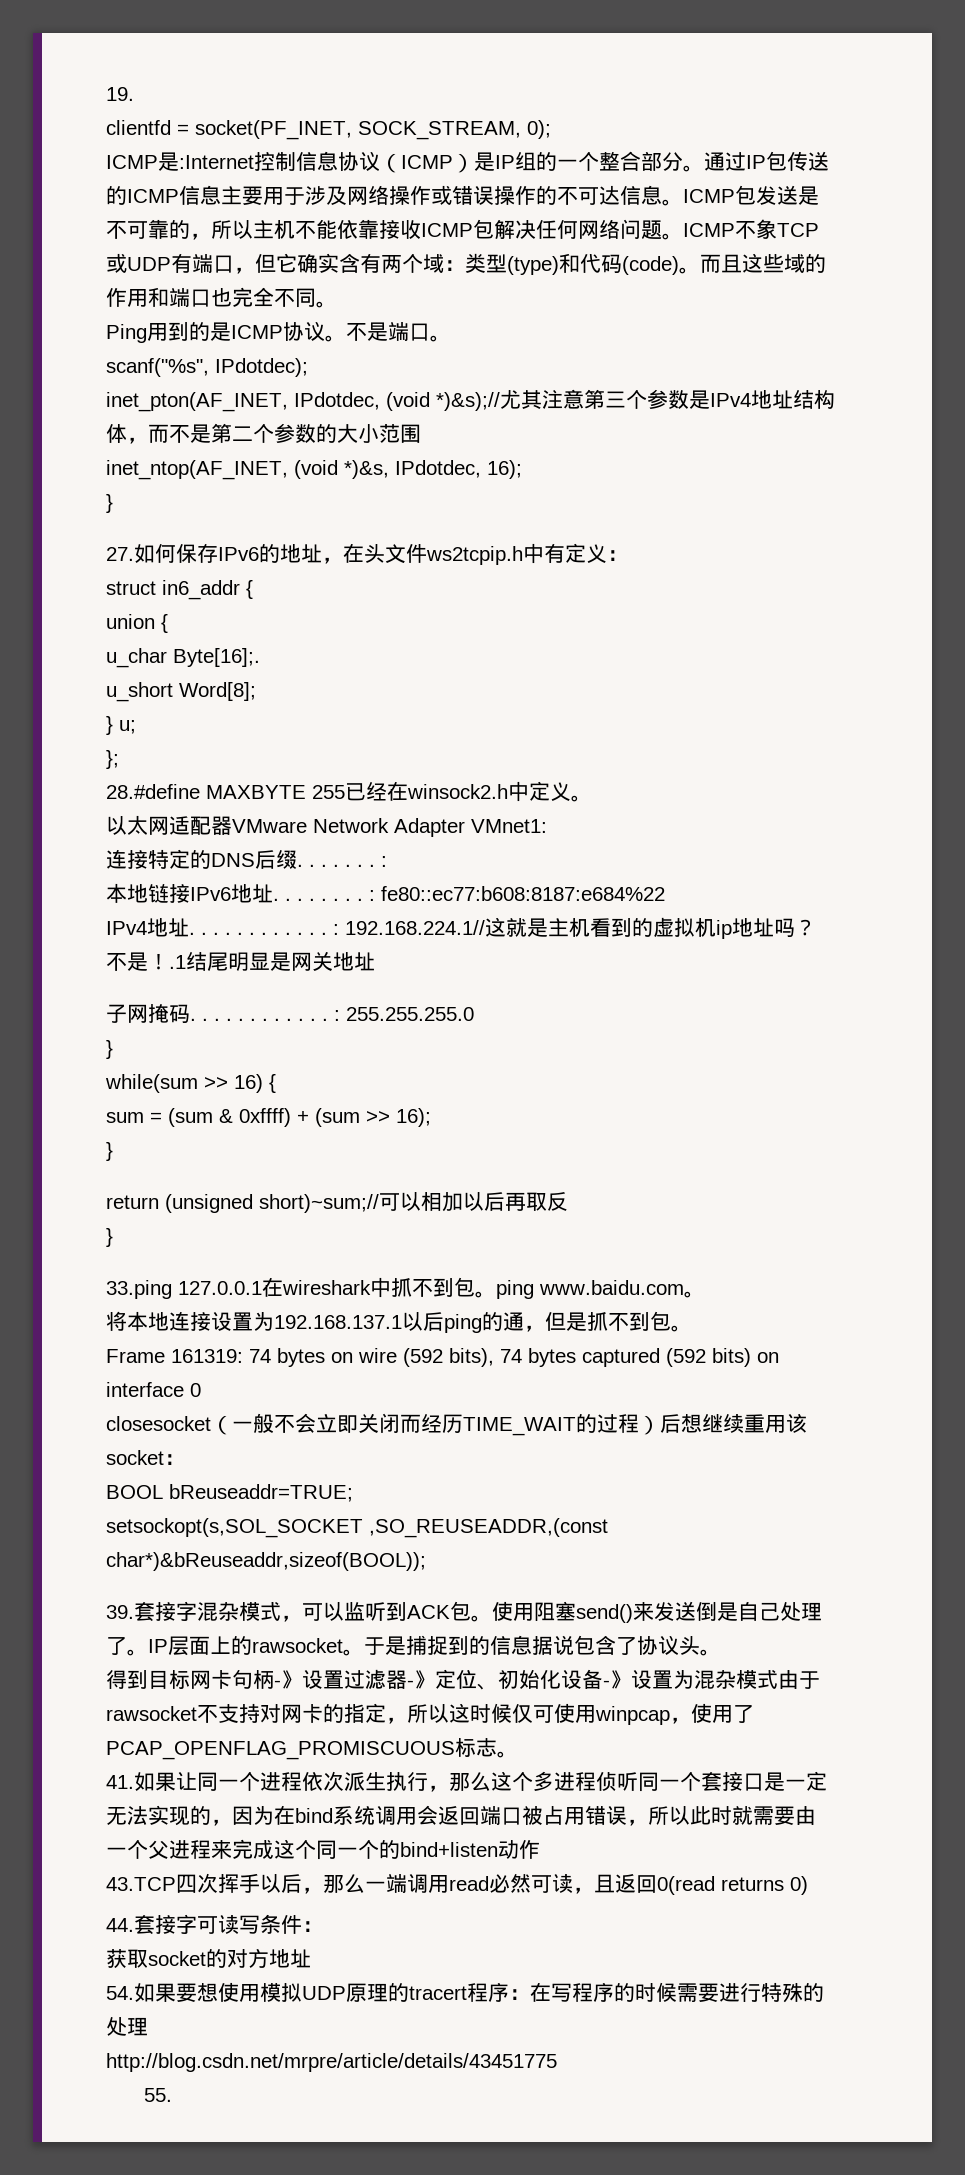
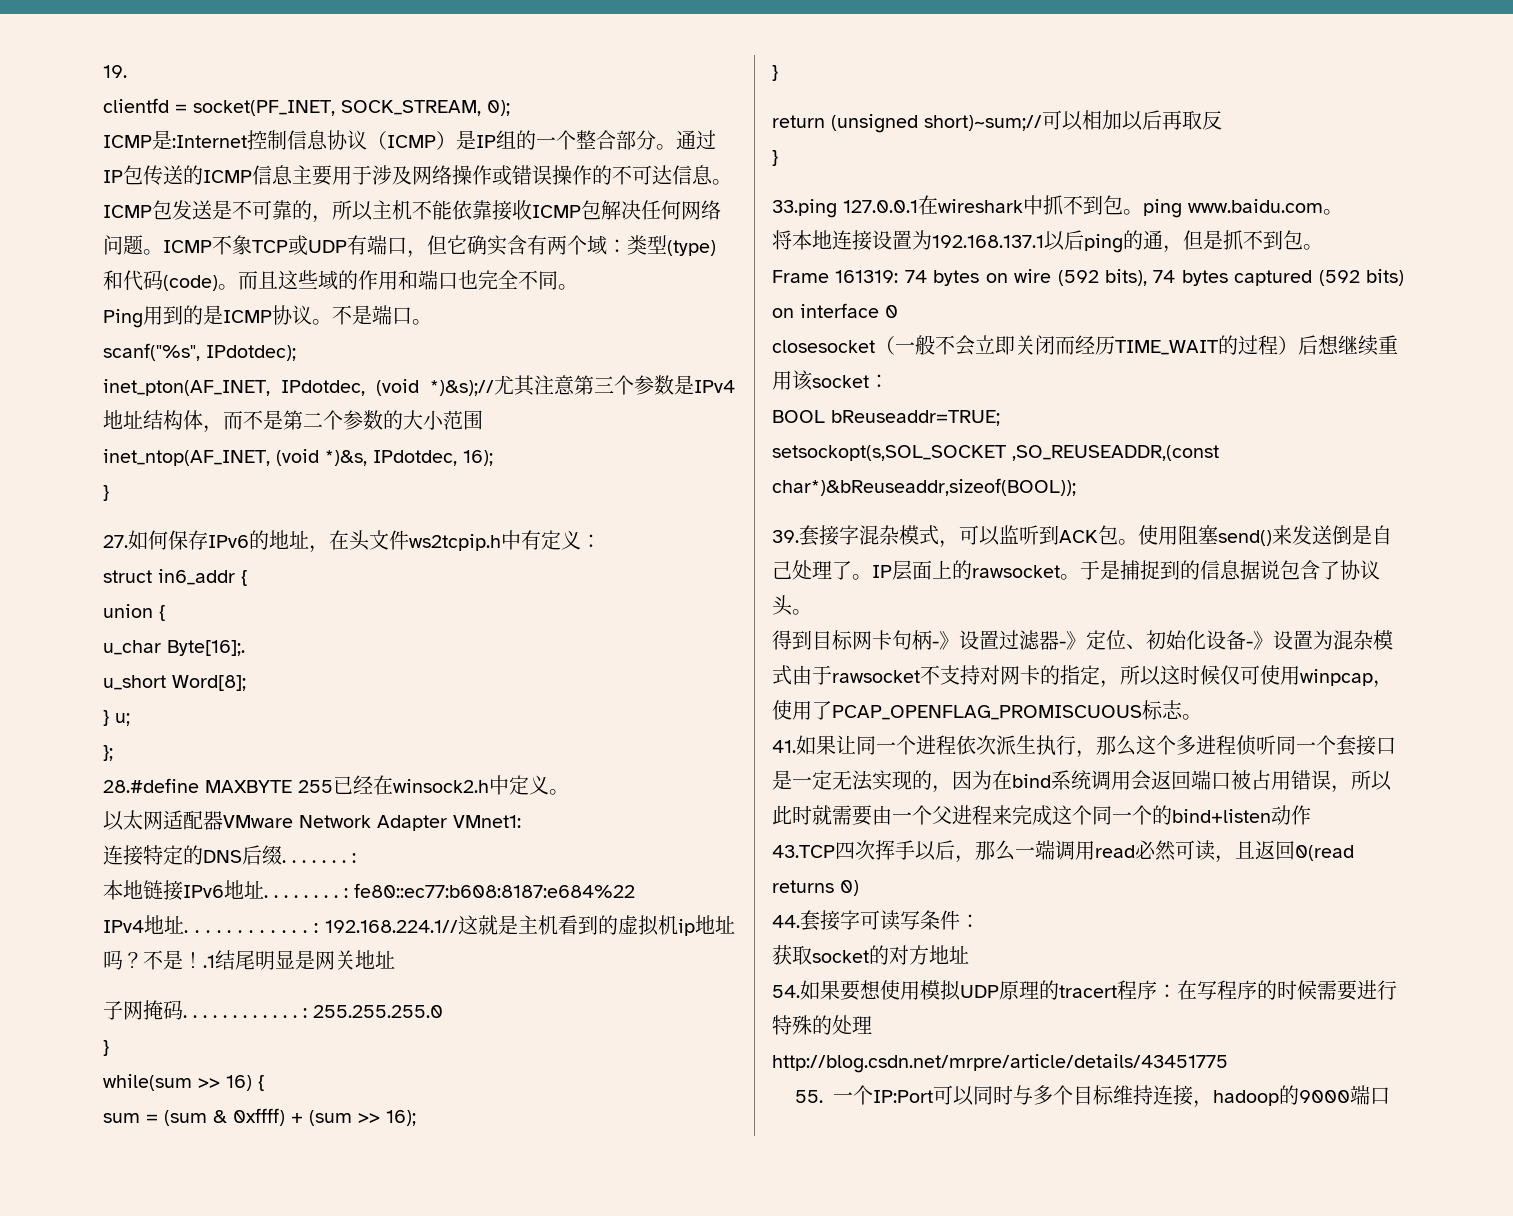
(173, 2095) none -> [833,1085,1391,1108] 一个IP:Port可以同时与多个目标维持连接，hadoop的9000端口

